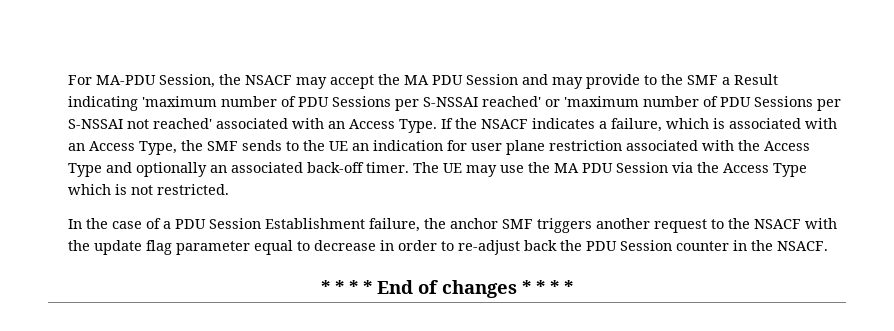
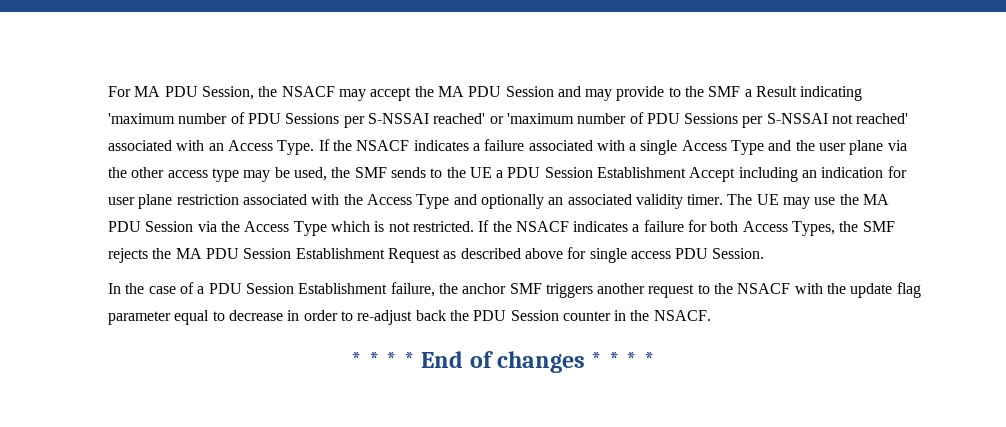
[95,75,156,85] MA-PDU -> [134,86,198,97] MA PDU
[610,118,837,132] [67,141,177,155] failure, which is associated with an Access Type, -> [484,139,907,155] [107,167,327,182] failure associated with a single Access Type and the user plane via the other access type may be used,
(348, 146) none -> [496,167,798,182] a PDU Session Establishment Accept including
[306,162,364,173] back-off -> [635,194,683,209] validity
(229, 189) none -> [478,220,895,236] [107,247,765,263] If the NSACF indicates a failure for both Access Types, the SMF rejects the MA PDU Session Establishment Request as described above for single access PDU Session.

